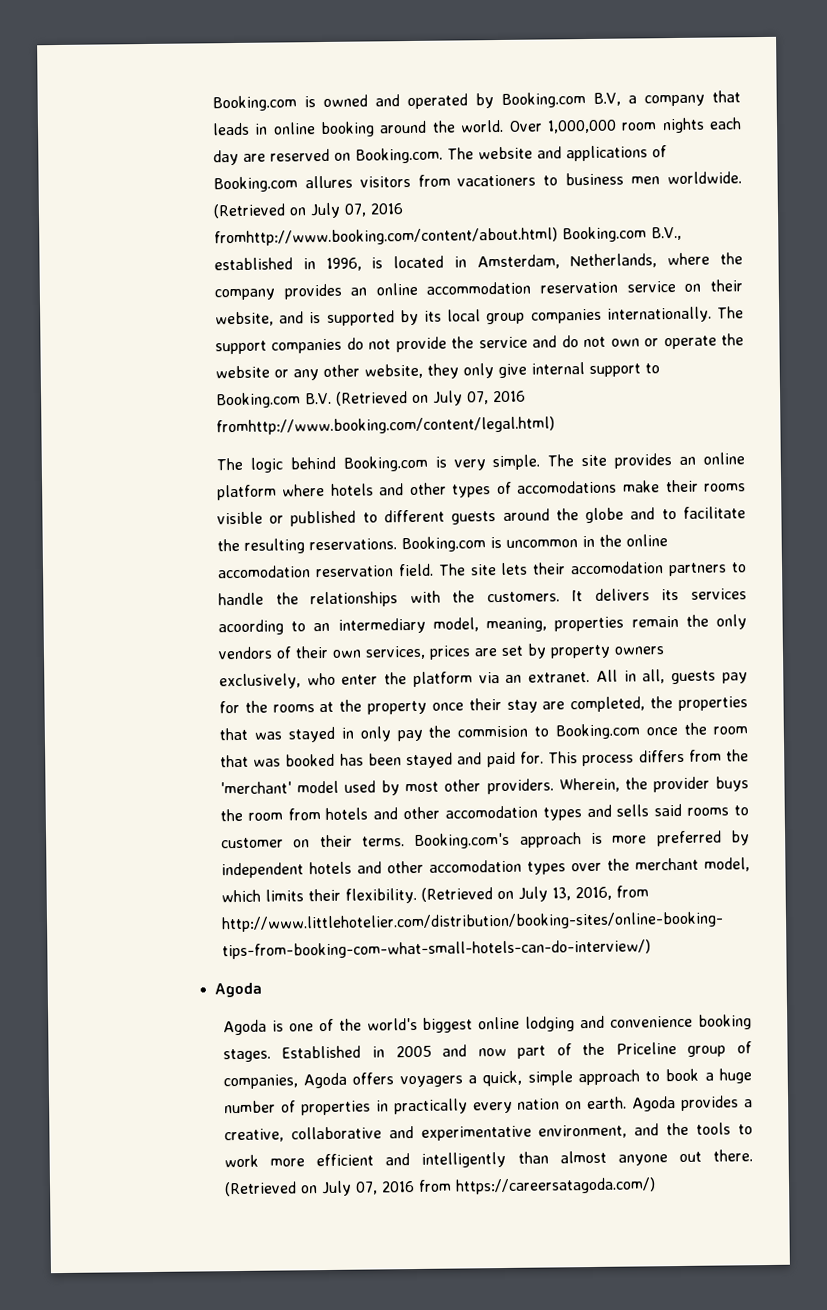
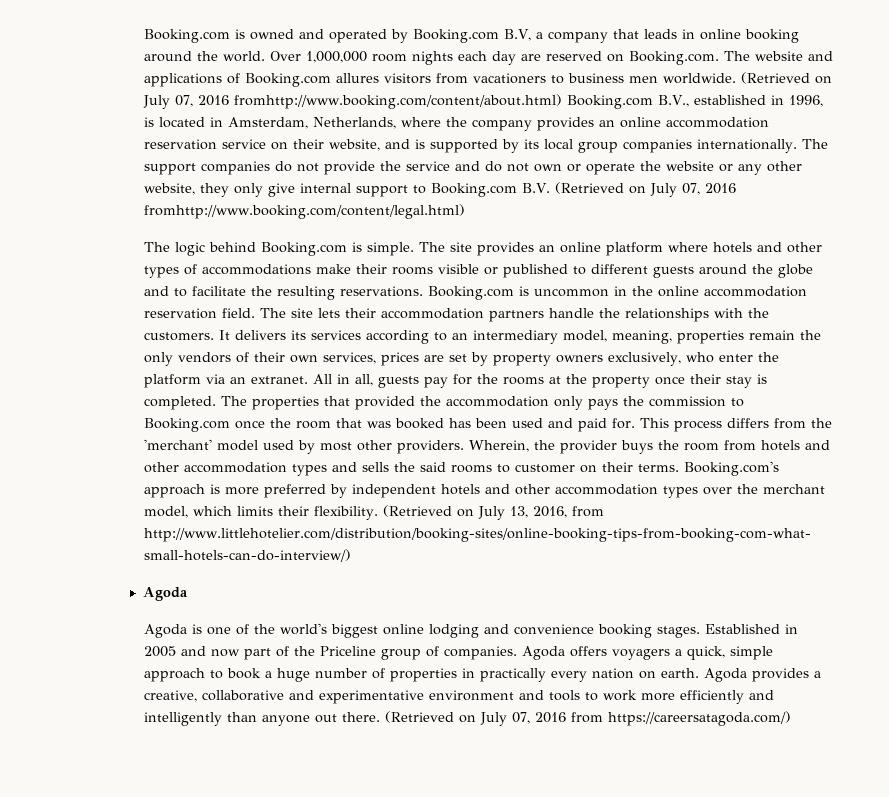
[453,459,486,471] very -> (362, 247) none
[517,480,618,494] accomodations -> [201,264,311,275] accommodations
[216,565,311,579] accomodation -> [703,286,807,297] accommodation
[570,561,747,577] accomodation partners to -> [380,308,544,322] accommodation partners
[217,619,284,636] acoording -> [365,330,429,344] according
[542,696,748,713] [218,725,529,743] are completed, the properties that was stayed in only pay the commision -> [756,374,767,384] [143,396,726,410] is completed. The properties that provided the accommodation only pays the commission
[406,752,454,769] stayed -> [511,418,543,428] used
[444,805,538,819] accomodation -> [183,462,287,473] accommodation
(650, 810) none -> [393,462,415,472] the
[428,859,522,873] accomodation -> [554,484,658,495] accommodation
[222,1074,298,1090] companies, -> [443,646,517,660] companies.
[538,1122,690,1139] environment, and the -> [428,690,544,701] environment and
[316,1153,375,1167] efficient -> [679,690,744,704] efficiently
[559,1150,607,1164] almost -> (257, 717) none

